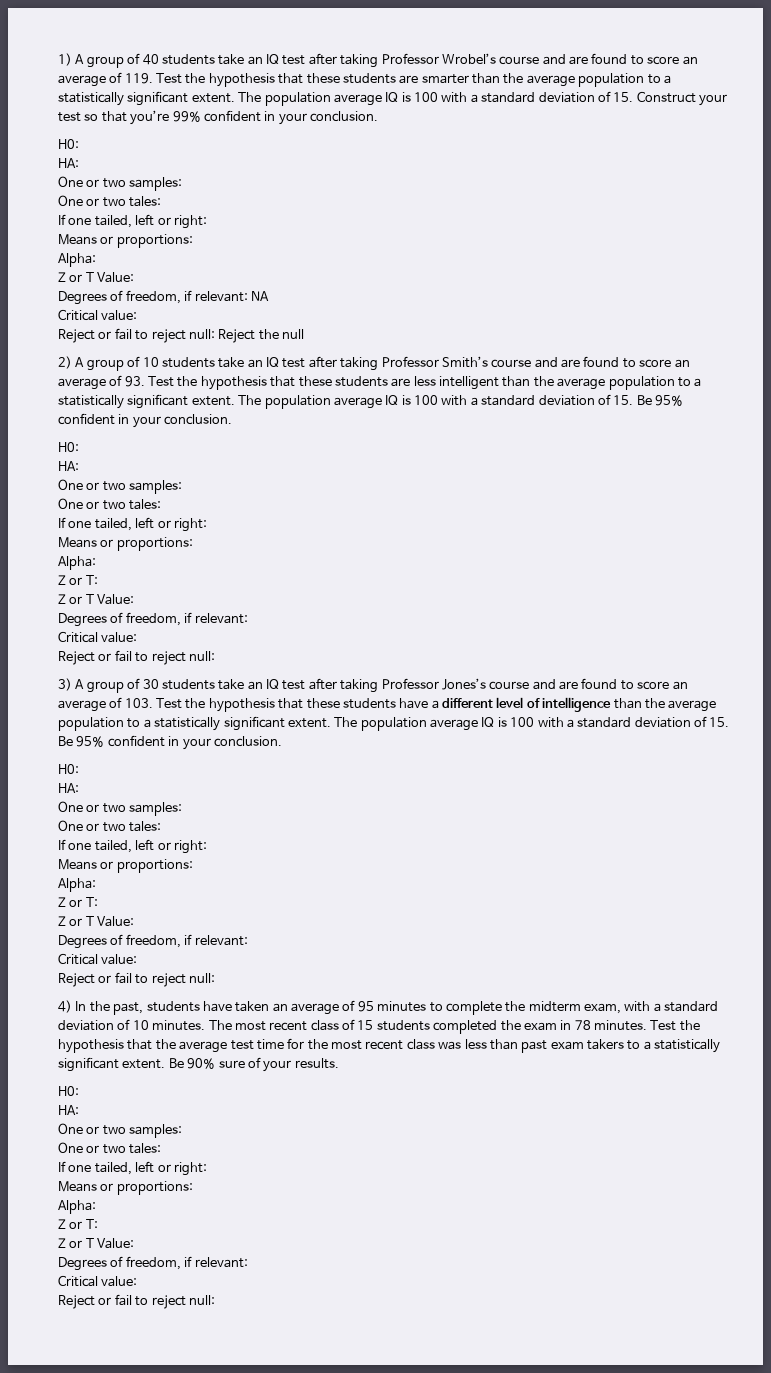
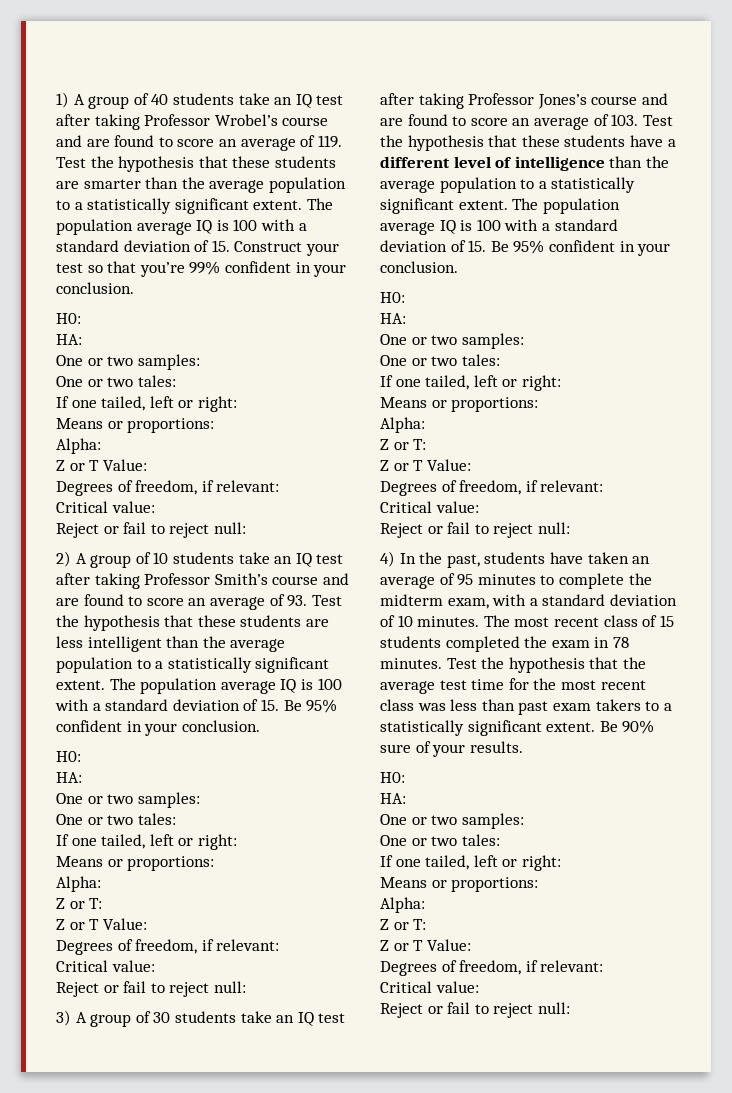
[250,291,269,301] [58,309,138,321] [58,328,304,343] NA // Critical value: // Reject or fail to reject null: Reject the null -> [56,501,155,513] [56,522,246,538] // Critical value: // Reject or fail to reject null:

